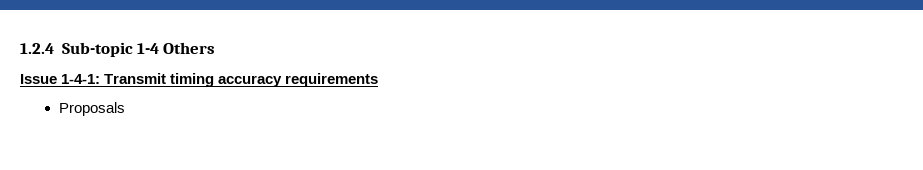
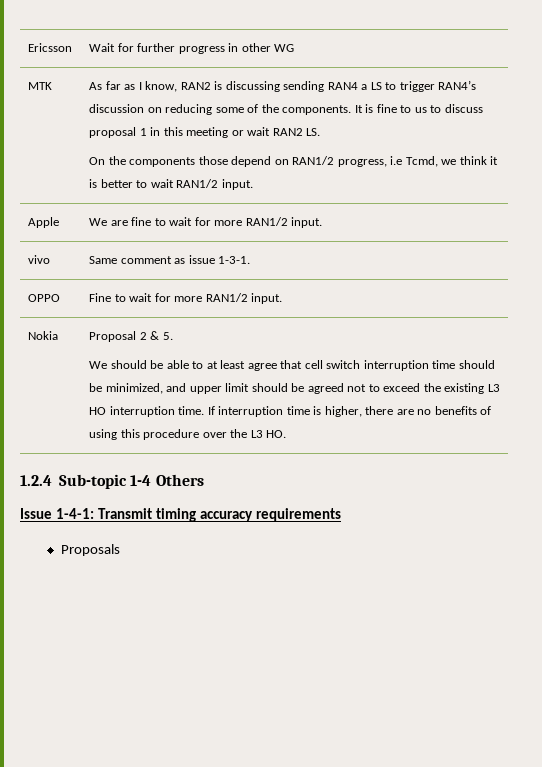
(20, 48) none -> [28,43,73,52] [89,43,295,54] [28,82,53,90] [89,80,477,92] [89,104,483,115] [89,127,321,138] [89,156,499,167] [89,179,253,190] [28,217,60,228] [89,217,323,228] [28,255,51,264] [89,255,251,264] [28,294,61,302] [89,293,283,304] [28,331,59,340] [89,331,173,342] [89,360,495,371] [89,383,500,394] [89,406,492,417] [89,429,287,440] Ericsson | Wait for further progress in other WG // MTK | As far as I know, RAN2 is discussing sending RAN4 a LS to trigger RAN4’s discussion on reducing some of the components. It is fine to us to discuss proposal 1 in this meeting or wait RAN2 LS. // On the components those depend on RAN1/2 progress, i.e Tcmd, we think it is better to wait RAN1/2 input. // Apple | We are fine to wait for more RAN1/2 input. // vivo | Same comment as issue 1-3-1. // OPPO | Fine to wait for more RAN1/2 input. // Nokia | Proposal 2 & 5. // We should be able to at least agree that cell switch interruption time should be minimized, and upper limit should be agreed not to exceed the existing L3 HO interruption time. If interruption time is higher, there are no benefits of using this procedure over the L3 HO. //

